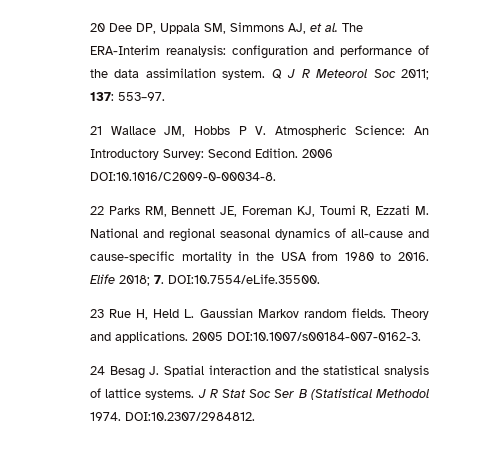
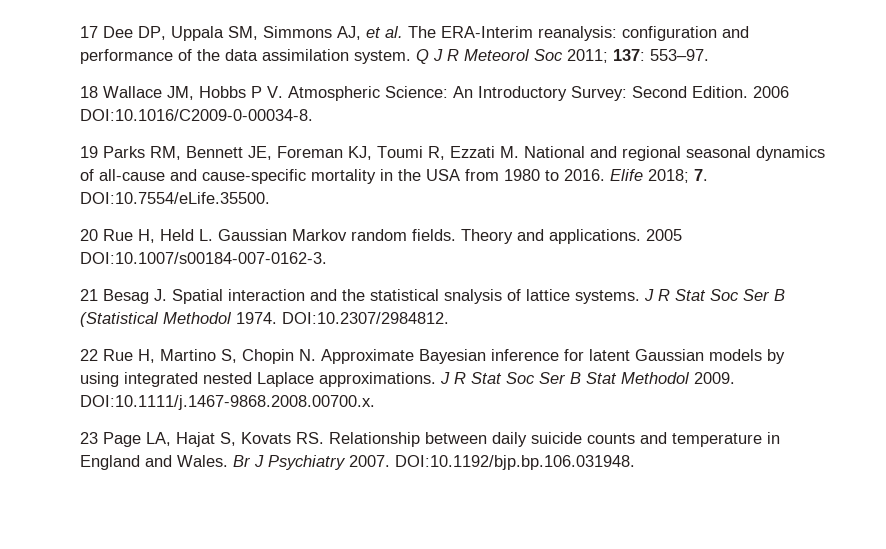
[90,23,106,32] 20 -> [80,26,99,38] 17
[90,126,103,135] 21 -> [80,86,99,98] 18
[90,206,105,215] 22 -> [80,146,99,158] 19
[90,309,105,318] 23 -> [80,229,99,241] 20
[90,366,106,375] 24 -> [80,289,99,301] 21
(256, 416) none -> [80,349,786,364] [80,372,736,387] [80,395,376,410] [80,432,781,447] [80,455,636,470] // 22 Rue H, Martino S, Chopin N. Approximate Bayesian inference for latent Gaussian models by using integrated nested Laplace approximations. J R Stat Soc Ser B Stat Methodol 2009. DOI:10.1111/j.1467-9868.2008.00700.x. // 23 Page LA, Hajat S, Kovats RS. Relationship between daily suicide counts and temperature in England and Wales. Br J Psychiatry 2007. DOI:10.1192/bjp.bp.106.031948.

